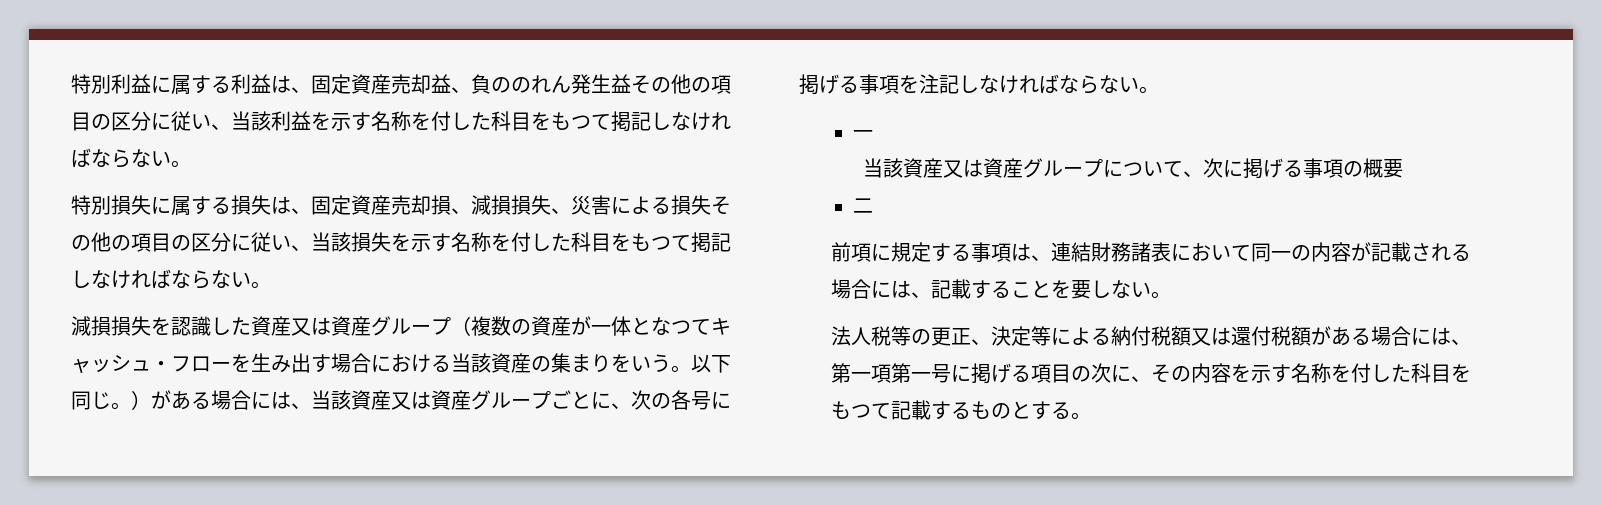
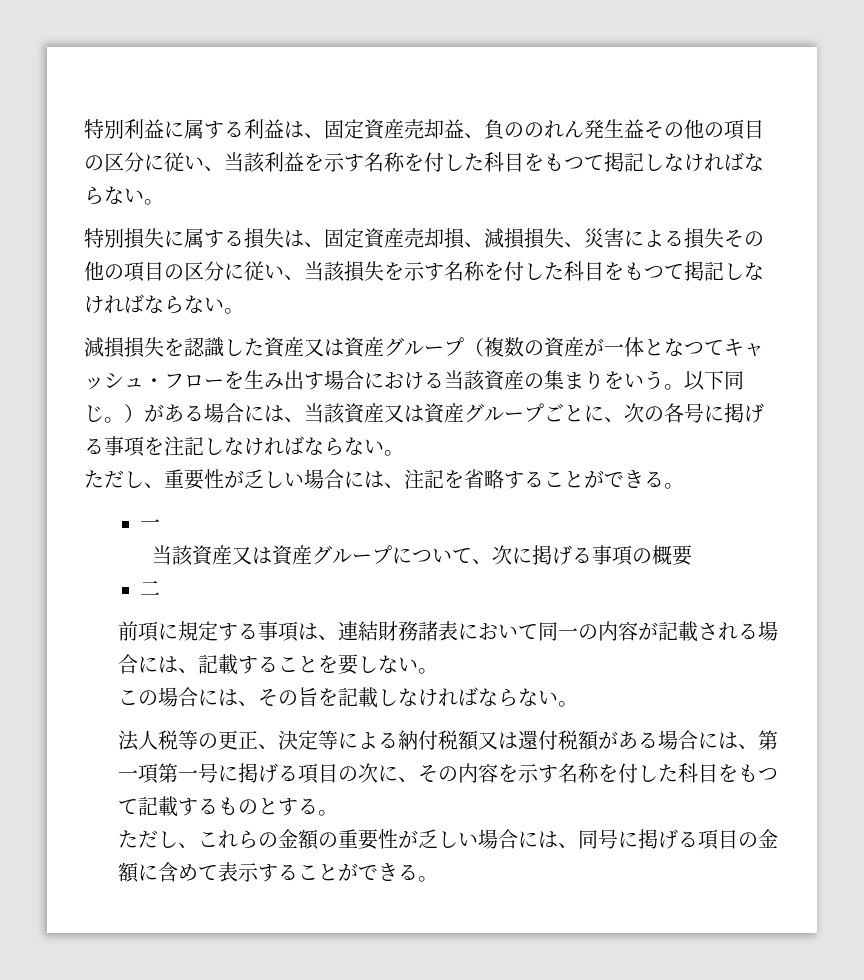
(1159, 90) none -> [84,469,684,490] // ただし、重要性が乏しい場合には、注記を省略することができる。
(1172, 295) none -> [117,687,578,708] // この場合には、その旨を記載しなければならない。
(1092, 416) none -> [117,829,778,850] [117,862,438,883] // ただし、これらの金額の重要性が乏しい場合には、同号に掲げる項目の金額に含めて表示することができる。

